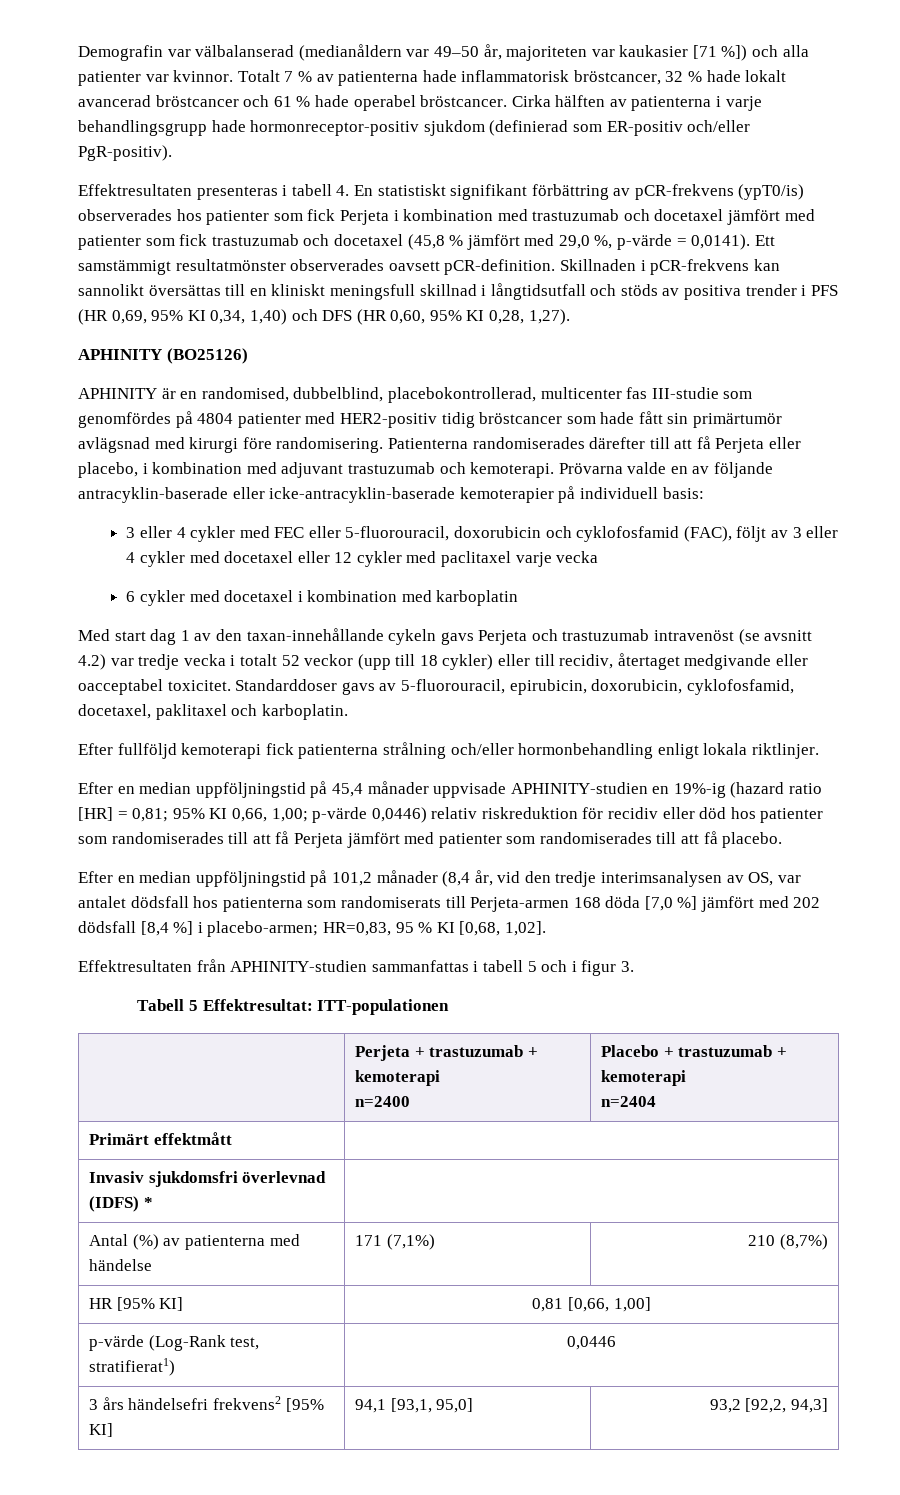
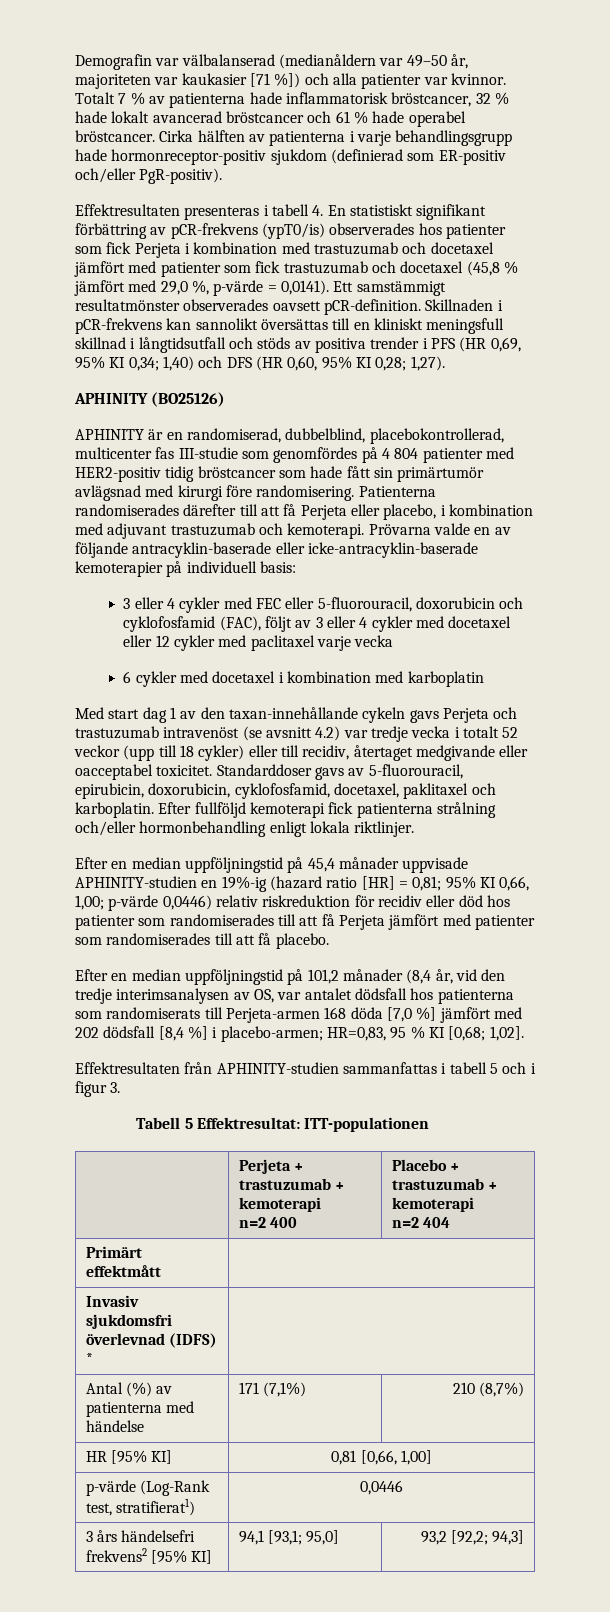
[210,310,246,324] 0,34, -> [128,357,159,371] 0,34;
[489,310,525,324] 0,28, -> [375,357,407,371] 0,28;
[201,387,289,402] randomised, -> [186,428,281,443] randomiserad,
[197,413,234,424] 4804 -> [381,448,419,459] 4 804
(348, 712) // -> (154, 810) none
[459,921,501,936] [0,68, -> [448,1026,486,1041] [0,68;
[355,1096,411,1107] n=2400 -> [238,1217,297,1228] n=2 400
[601,1096,657,1107] n=2404 -> [391,1217,450,1228] n=2 404
[390,1398,432,1413] [93,1, -> [267,1530,302,1545] [93,1;
[745,1398,787,1413] [92,2, -> [451,1530,489,1545] [92,2;

